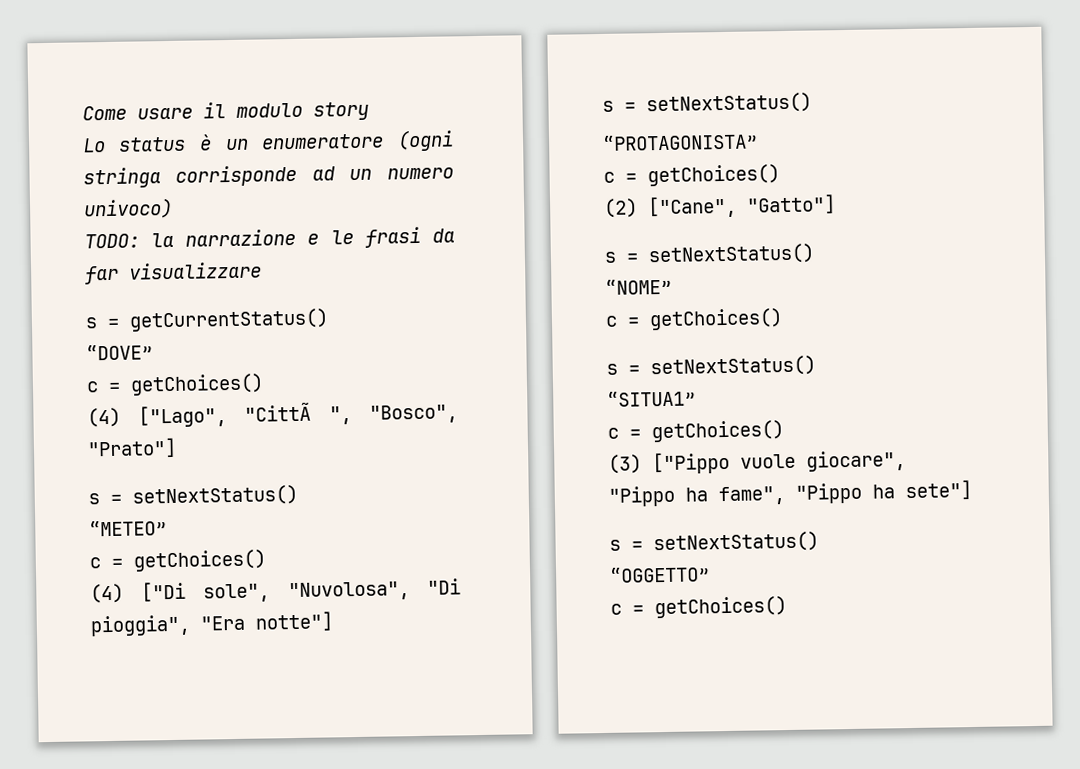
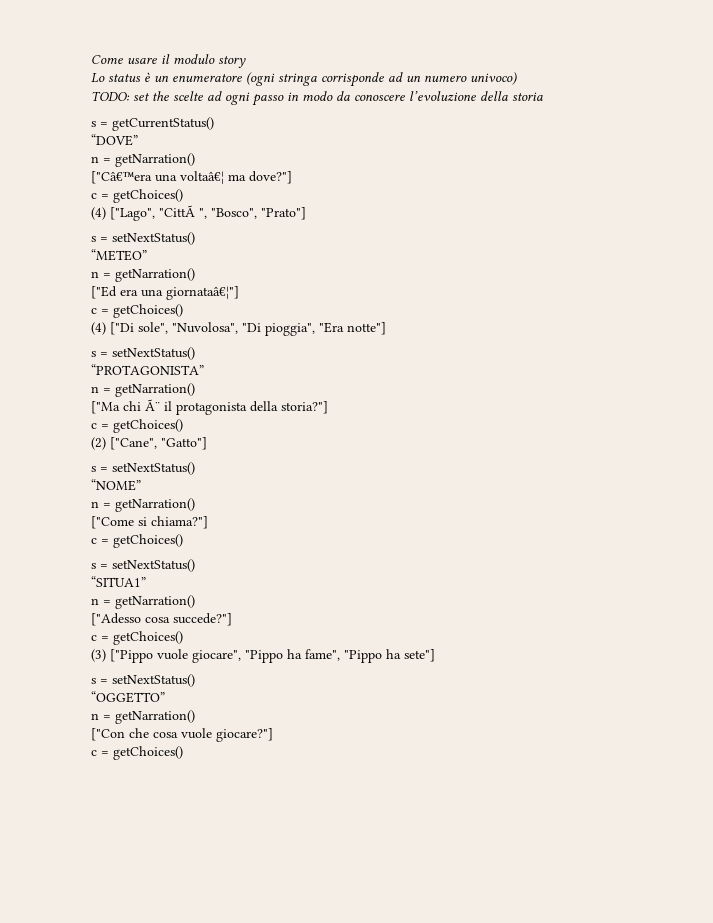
[150,226,455,248] [84,261,262,285] [84,308,329,332] [85,344,153,361] la narrazione e le frasi da far visualizzare // s = getCurrentStatus() // “DOVE” -> [133,91,544,106] [91,117,215,131] [91,134,139,146] [91,153,196,167] [91,171,293,184] set the scelte ad ogni passo in modo da conoscere l’evoluzione della storia // s = getCurrentStatus() // “DOVE” // n = getNarration() // ["Câ€™era una voltaâ€¦ ma dove?"]
(167, 528) none -> [91,268,196,282] [91,286,240,300] // n = getNarration() // ["Ed era una giornataâ€¦"]
(758, 142) none -> [91,383,196,397] [91,399,329,415] // n = getNarration() // ["Ma chi Ã¨ il protagonista della storia?"]
(672, 286) none -> [91,498,196,512] [91,516,209,529] // n = getNarration() // ["Come si chiama?"]
(696, 398) none -> [91,595,196,609] [91,613,233,626] // n = getNarration() // ["Adesso cosa succede?"]
(710, 574) none -> [91,710,196,724] [91,728,274,742] // n = getNarration() // ["Con che cosa vuole giocare?"]

